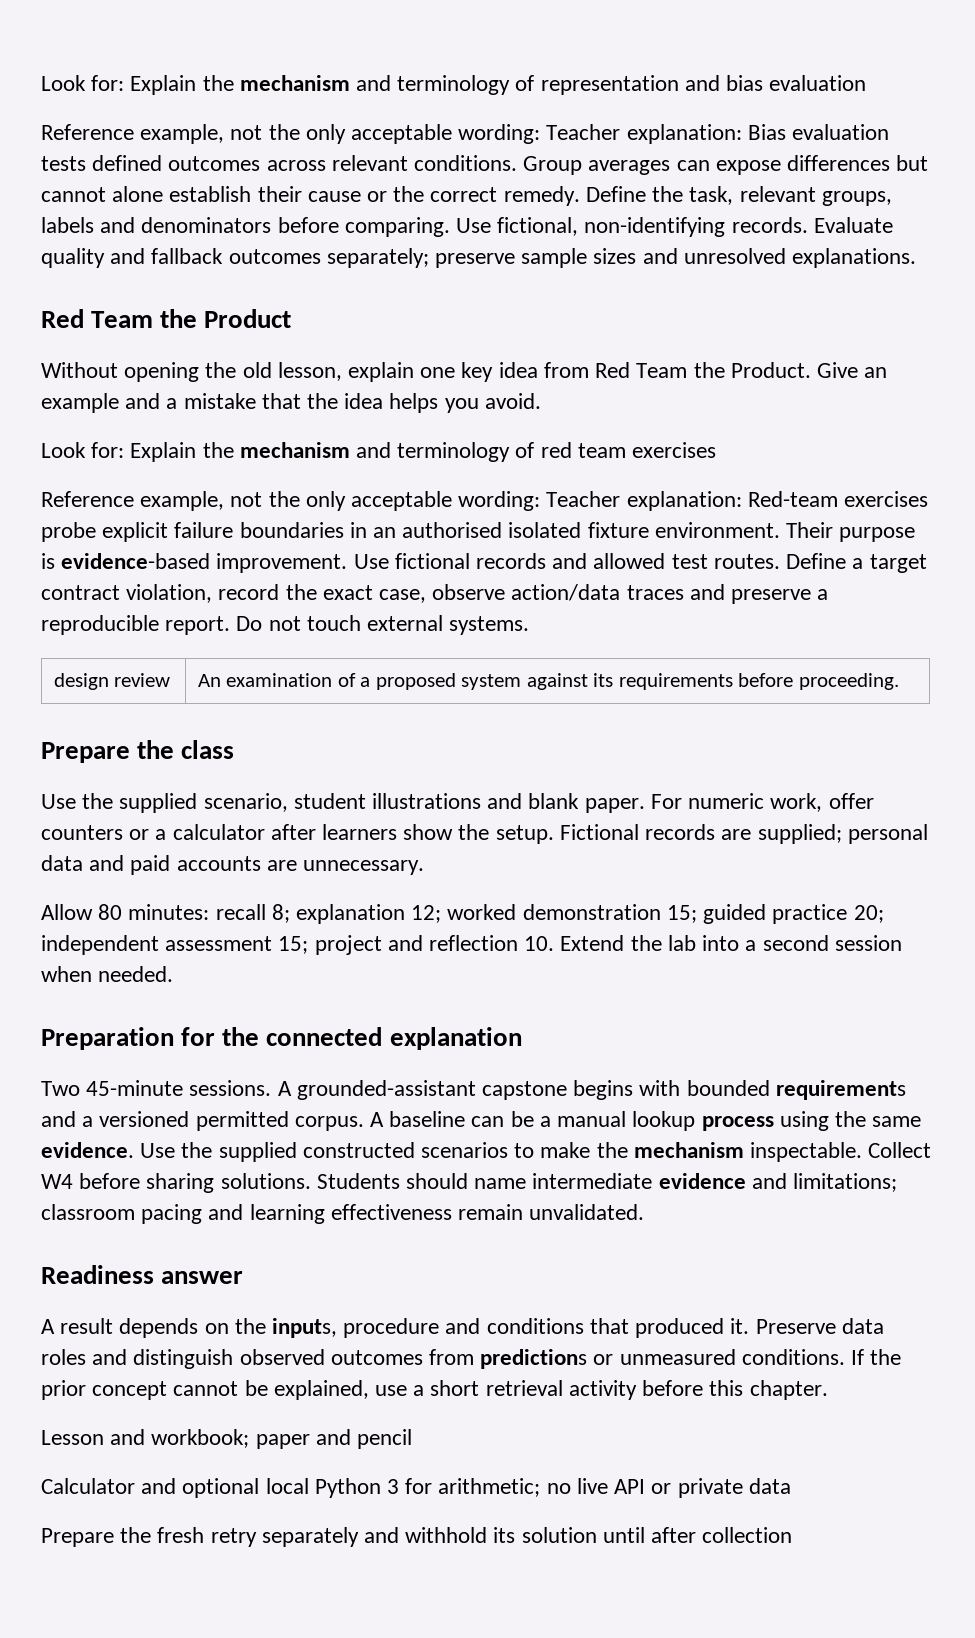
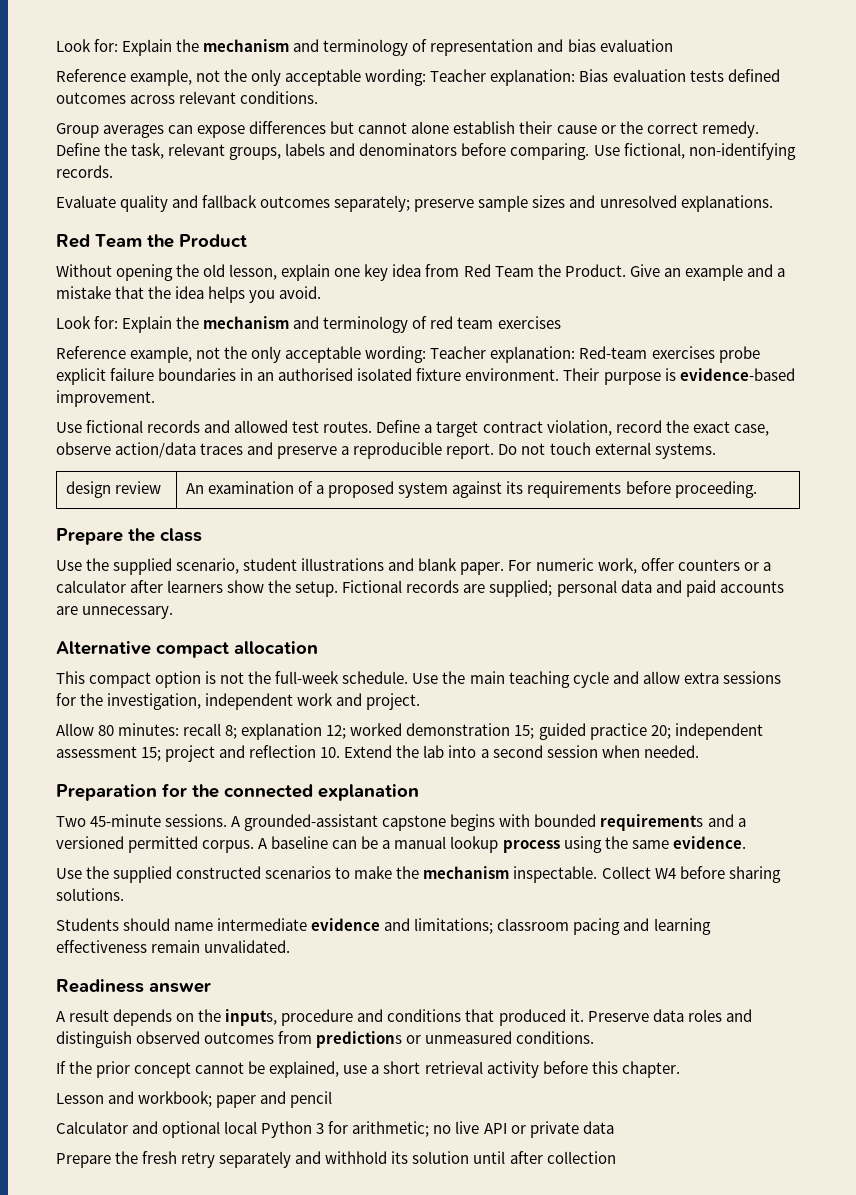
(518, 163) none -> (319, 97) //
(808, 225) none -> (113, 171) //
(348, 563) none -> (155, 398) //
(425, 867) none -> [56,641,318,658] [56,671,781,688] [56,693,421,710] // Alternative compact allocation // This compact option is not the full-week schedule. Use the main teaching cycle and allow extra sessions for the investigation, independent work and project.
(134, 1150) none -> (746, 842) //
(311, 1181) none -> (124, 894) //
(845, 1357) none -> (595, 1037) //

